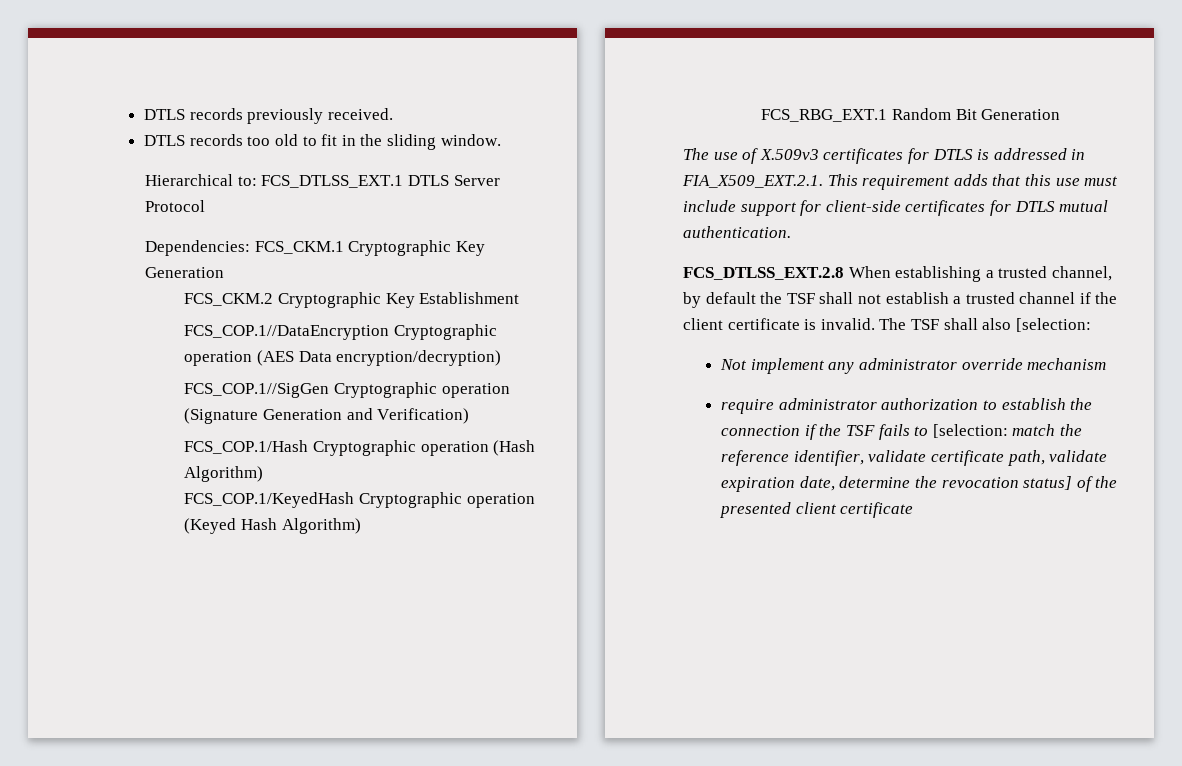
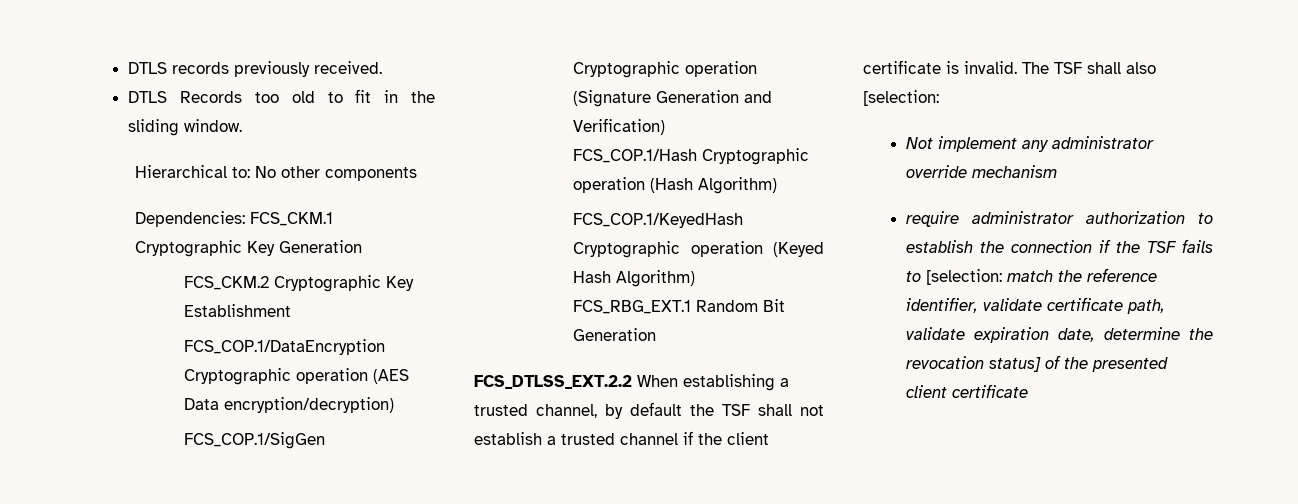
[189,134,243,146] records -> [180,91,243,103] Records
[261,175,500,188] [145,200,206,212] FCS_DTLSS_EXT.1 DTLS Server Protocol -> [254,166,417,181] No other components
[184,325,390,340] FCS_COP.1//DataEncryption -> [184,339,386,355] FCS_COP.1/DataEncryption
[184,383,330,398] FCS_COP.1//SigGen -> [184,432,326,449] FCS_COP.1/SigGen
[683,148,1086,164] [682,174,1119,190] [683,200,1109,216] [683,226,791,238] [683,267,844,280] The use of X.509v3 certificates for DTLS is addressed in FIA_X509_EXT.2.1. This requirement adds that this use must include support for client-side certificates for DTLS mutual authentication. // FCS_DTLSS_EXT.2.8 -> [474,375,632,389] FCS_DTLSS_EXT.2.2

